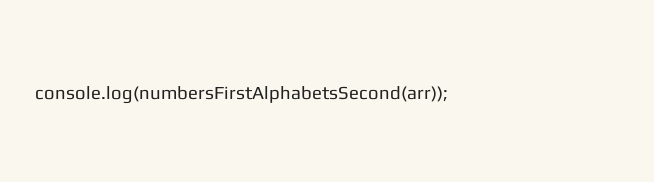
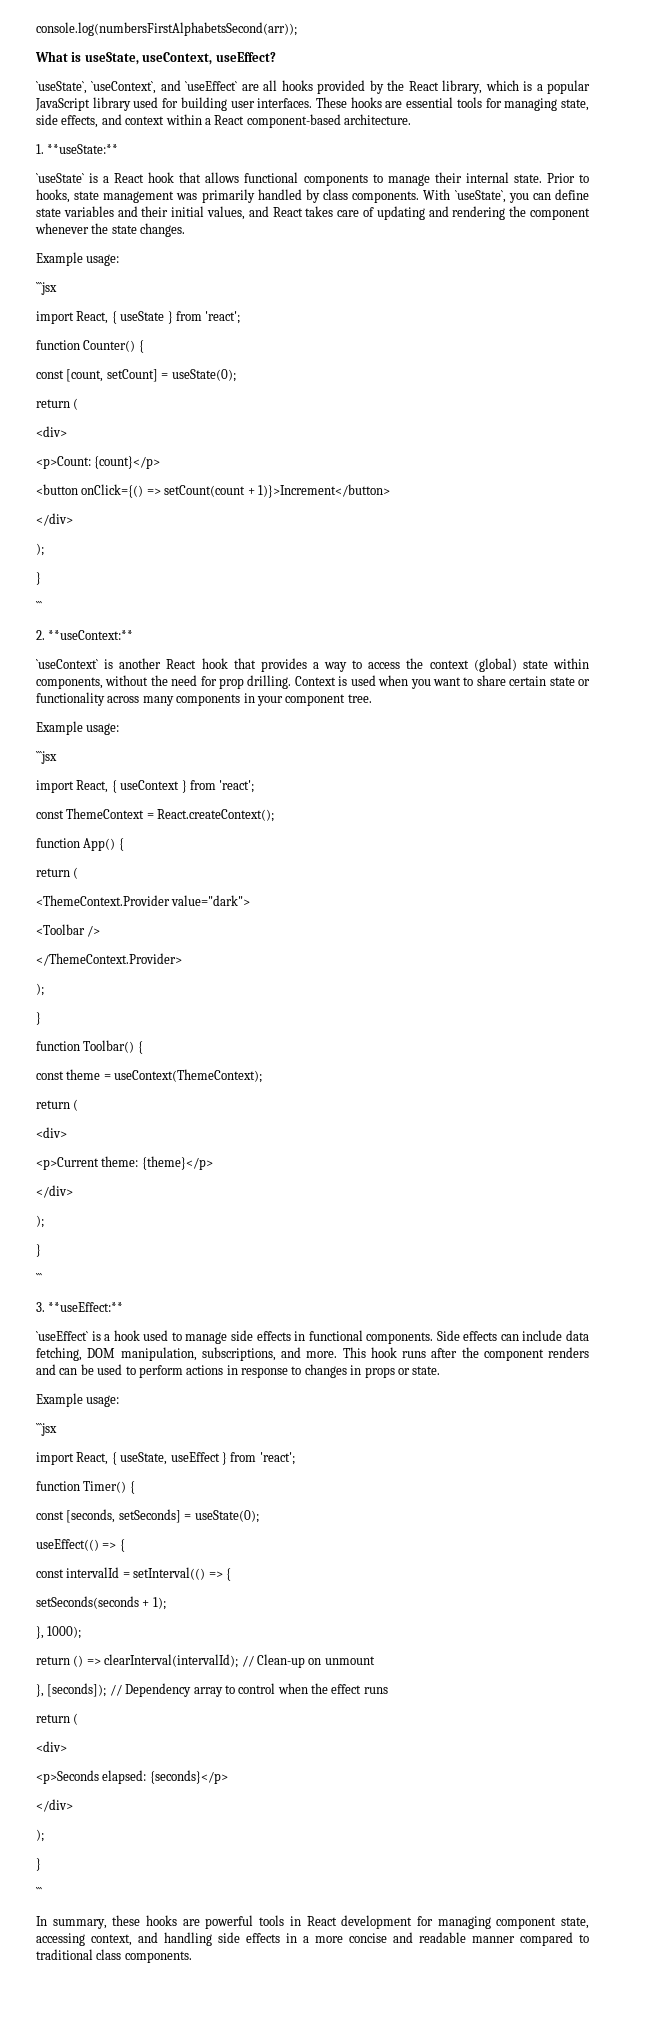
(448, 95) none -> [35,51,276,65] [36,80,590,94] [35,97,590,111] [36,114,411,128] [36,144,119,154] [36,172,589,186] [36,189,589,203] [36,206,591,220] [35,223,186,237] [36,252,120,266] [36,282,57,295] [36,311,241,324] [36,340,144,353] [36,369,236,382] [36,398,79,410] [36,426,67,437] [36,456,161,469] [36,484,390,498] [36,513,73,526] [36,543,44,556] [36,572,41,585] [36,601,42,611] [36,630,134,640] [36,658,589,672] [36,675,591,689] [36,692,372,706] [36,721,120,735] [36,751,57,764] [36,780,255,793] [36,808,275,822] [36,838,124,851] [36,867,79,879] [36,895,251,906] [36,924,101,937] [36,953,182,966] [36,983,44,996] [36,1012,41,1025] [36,1040,143,1054] [36,1069,263,1083] [36,1099,79,1111] [36,1127,67,1138] [36,1156,213,1170] [36,1185,73,1198] [36,1215,44,1228] [36,1244,41,1257] [36,1273,42,1283] [36,1302,124,1312] [36,1330,589,1344] [36,1347,589,1361] [36,1364,441,1378] [36,1393,120,1407] [36,1423,57,1436] [36,1452,295,1465] [36,1481,135,1494] [36,1509,259,1523] [36,1539,125,1552] [36,1567,231,1581] [36,1596,166,1610] [36,1626,82,1639] [36,1654,375,1668] [36,1683,388,1697] [36,1713,79,1725] [36,1741,67,1752] [36,1770,228,1784] [36,1799,73,1812] [36,1829,44,1842] [36,1858,41,1871] [36,1887,42,1897] [36,1915,589,1929] [36,1932,589,1946] [36,1949,192,1963] // What is useState, useContext, useEffect? // `useState`, `useContext`, and `useEffect` are all hooks provided by the React library, which is a popular JavaScript library used for building user interfaces. These hooks are essential tools for managing state, side effects, and context within a React component-based architecture. // 1. **useState:** // `useState` is a React hook that allows functional components to manage their internal state. Prior to hooks, state management was primarily handled by class components. With `useState`, you can define state variables and their initial values, and React takes care of updating and rendering the component whenever the state changes. // Example usage: // ```jsx // import React, { useState } from 'react'; // function Counter() { // const [count, setCount] = useState(0); // return ( // <div> // <p>Count: {count}</p> // <button onClick={() => setCount(count + 1)}>Increment</button> // </div> // ); // } // ``` // 2. **useContext:** // `useContext` is another React hook that provides a way to access the context (global) state within components, without the need for prop drilling. Context is used when you want to share certain state or functionality across many components in your component tree. // Example usage: // ```jsx // import React, { useContext } from 'react'; // const ThemeContext = React.createContext(); // function App() { // return ( // <ThemeContext.Provider value="dark"> // <Toolbar /> // </ThemeContext.Provider> // ); // } // function Toolbar() { // const theme = useContext(ThemeContext); // return ( // <div> // <p>Current theme: {theme}</p> // </div> // ); // } // ``` // 3. **useEffect:** // `useEffect` is a hook used to manage side effects in functional components. Side effects can include data fetching, DOM manipulation, subscriptions, and more. This hook runs after the component renders and can be used to perform actions in response to changes in props or state. // Example usage: // ```jsx // import React, { useState, useEffect } from 'react'; // function Timer() { // const [seconds, setSeconds] = useState(0); // useEffect(() => { // const intervalId = setInterval(() => { // setSeconds(seconds + 1); // }, 1000); // return () => clearInterval(intervalId); // Clean-up on unmount // }, [seconds]); // Dependency array to control when the effect runs // return ( // <div> // <p>Seconds elapsed: {seconds}</p> // </div> // ); // } // ``` // In summary, these hooks are powerful tools in React development for managing component state, accessing context, and handling side effects in a more concise and readable manner compared to traditional class components.

